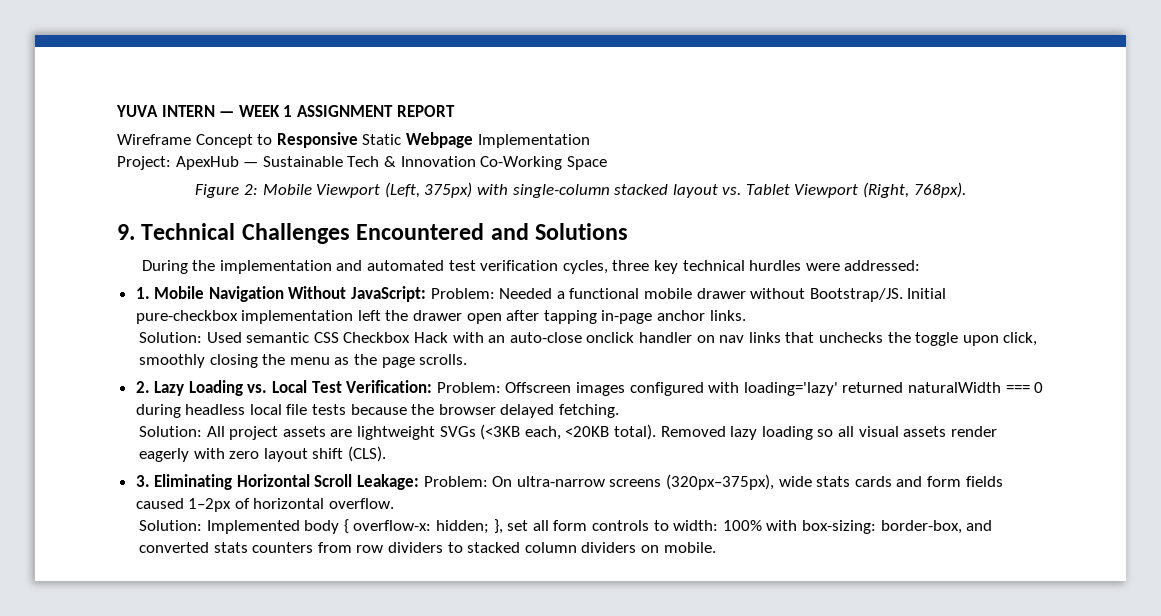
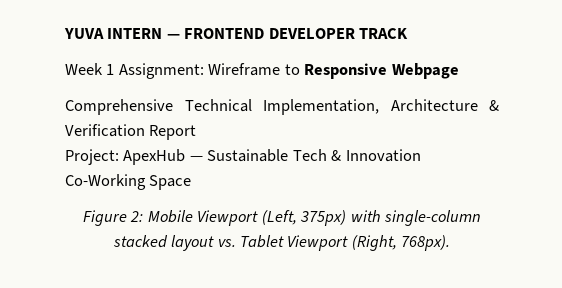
[238,105,455,117] [117,134,253,148] WEEK 1 ASSIGNMENT REPORT // Wireframe Concept -> [184,28,409,39] [65,63,281,79] FRONTEND DEVELOPER TRACK // Week 1 Assignment: Wireframe
[362,134,402,145] Static -> (388, 71) none
[477,134,590,148] Implementation -> [65,99,499,115] [65,124,197,140] // Comprehensive Technical Implementation, Architecture & Verification Report
[117,223,629,244] [141,260,921,274] [135,286,947,302] [135,310,746,324] [139,332,1038,346] [139,354,468,368] [135,380,1044,396] [135,404,620,418] [139,424,997,440] [139,446,387,462] [135,474,1003,490] [135,498,395,512] [139,519,993,534] [139,542,716,553] // 9. Technical Challenges Encountered and Solutions // During the implementation and automated test verification cycles, three key technical hurdles were addressed: // 1. Mobile Navigation Without JavaScript: Problem: Needed a functional mobile drawer without Bootstrap/JS. Initial pure-checkbox implementation left the drawer open after tapping in-page anchor links. // Solution: Used semantic CSS Checkbox Hack with an auto-close onclick handler on nav links that unchecks the toggle upon click, smoothly closing the menu as the page scrolls. // 2. Lazy Loading vs. Local Test Verification: Problem: Offscreen images configured with loading='lazy' returned naturalWidth === 0 during headless local file tests because the browser delayed fetching. // Solution: All project assets are lightweight SVGs (<3KB each, <20KB total). Removed lazy loading so all visual assets render eagerly with zero layout shift (CLS). // 3. Eliminating Horizontal Scroll Leakage: Problem: On ultra-narrow screens (320px–375px), wide stats cards and form fields caused 1–2px of horizontal overflow. // Solution: Implemented body { overflow-x: hidden; }, set all form controls to width: 100% with box-sizing: border-box, and converted stats counters from row dividers to stacked column dividers on mobile. -> (451, 243) none

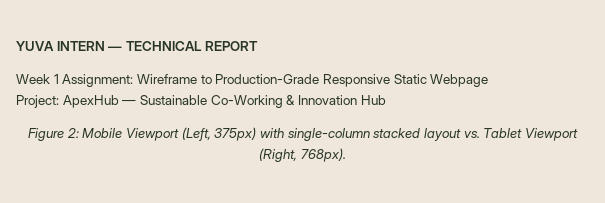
[184,28,409,39] FRONTEND DEVELOPER TRACK -> [125,41,258,51] TECHNICAL REPORT
[304,63,459,79] [65,99,499,115] [65,124,197,140] Responsive Webpage // Comprehensive Technical Implementation, Architecture & Verification Report -> [215,74,489,87] Production-Grade Responsive Static Webpage
[292,149,327,161] Tech -> [210,95,283,108] Co-Working
[65,174,192,190] Co-Working Space -> [360,95,386,105] Hub

